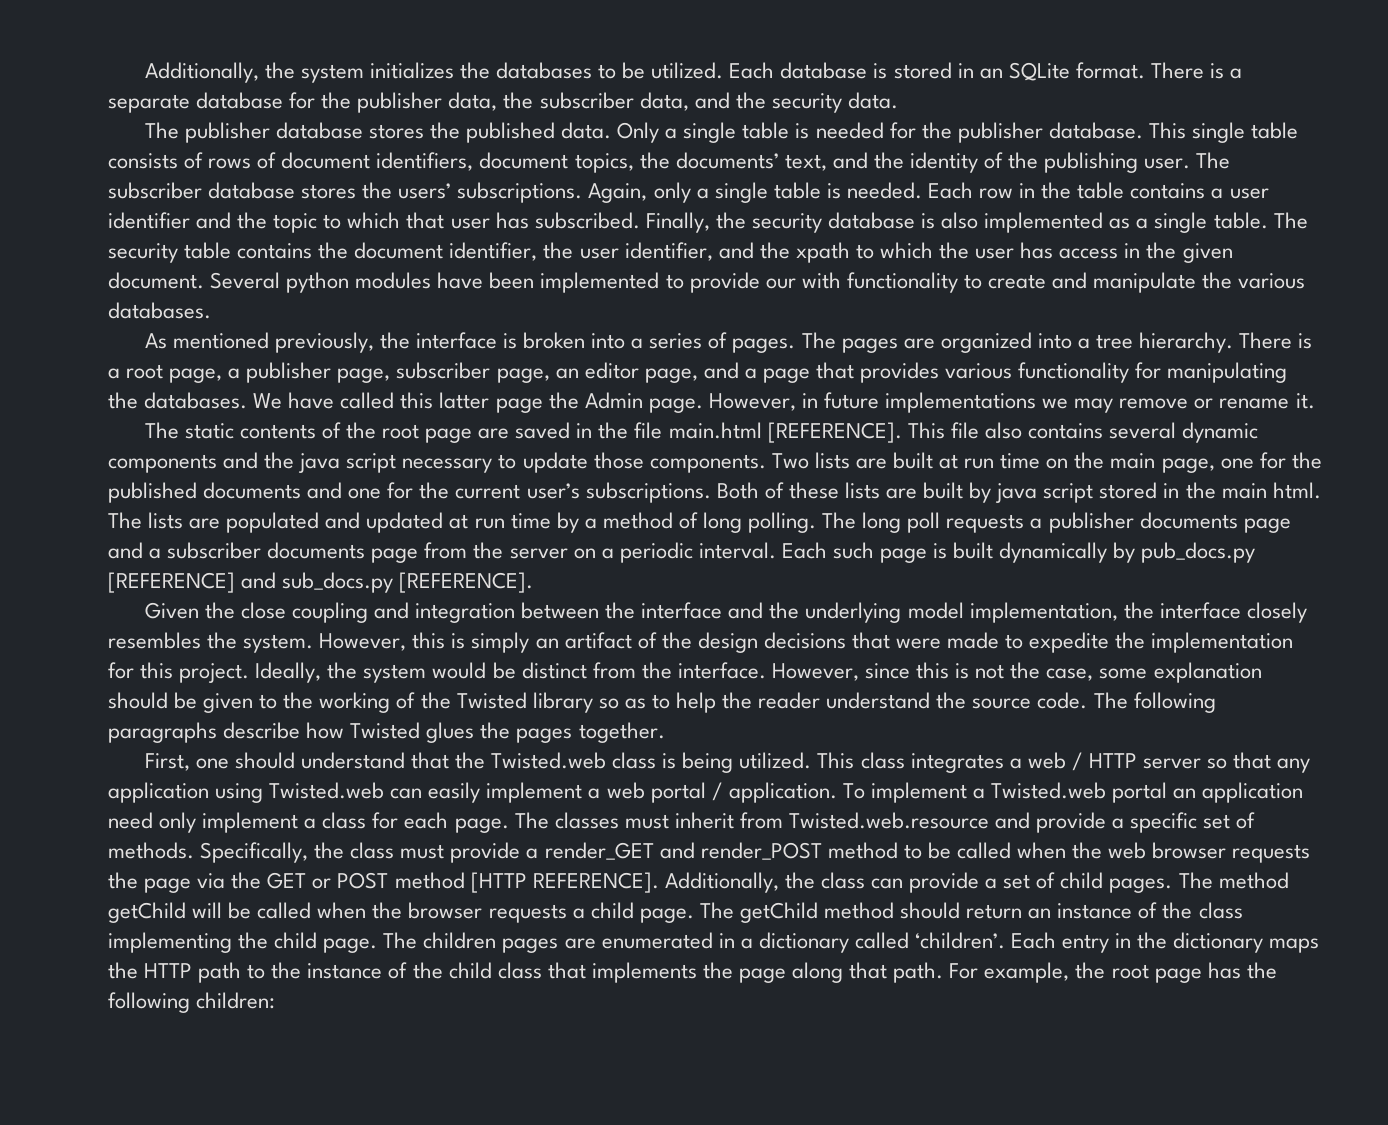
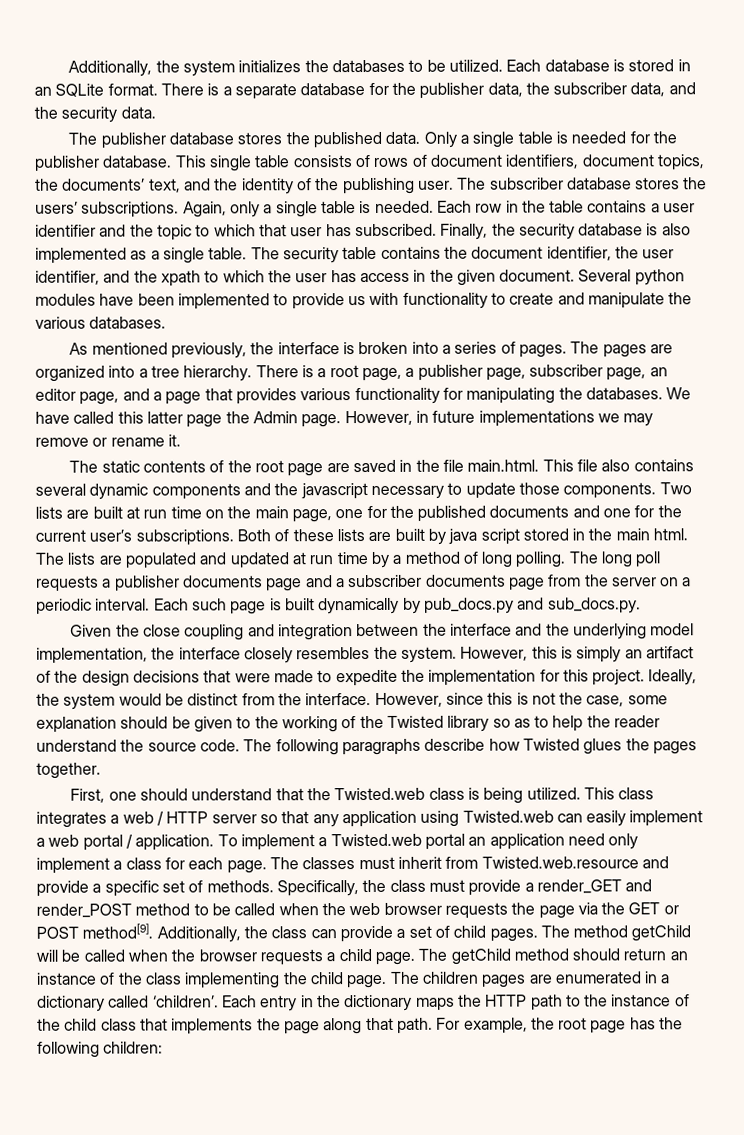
[765,278,796,289] our -> [347,296,366,306] us
[668,422,902,443] main.html [REFERENCE]. -> [467,459,540,472] main.html.
[298,453,397,473] java script -> [300,483,368,500] javascript
[108,572,534,593] [REFERENCE] and sub_docs.py [REFERENCE]. -> [517,597,641,614] and sub_docs.py.
[394,872,659,893] method [HTTP REFERENCE]. -> [82,923,154,939] method[9].

